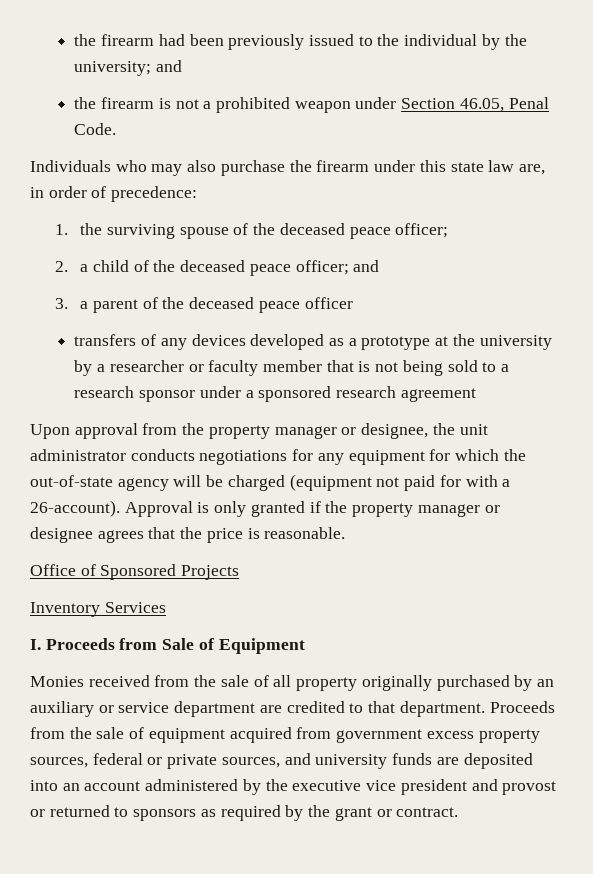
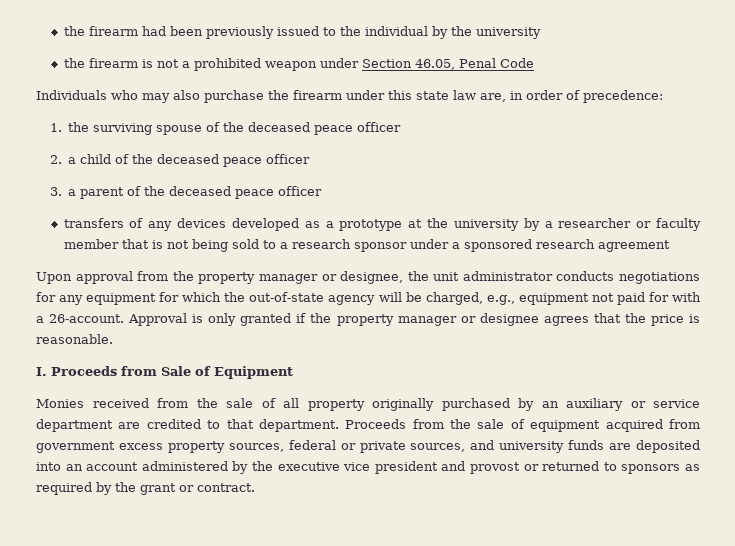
[74,60,183,76] university; and -> [475,27,541,39] university
[74,123,117,135] Code. -> [499,58,534,68] Code
[395,223,449,238] officer; -> [357,122,402,132] officer
[295,260,380,275] officer; and -> [266,154,311,164] officer
[227,474,372,491] charged (equipment -> [425,292,589,305] charged, e.g., equipment
[30,500,120,517] 26-account). -> [49,314,125,323] 26-account.
[30,564,240,580] [30,602,166,617] // Office of Sponsored Projects // Inventory Services -> (113, 339) none

